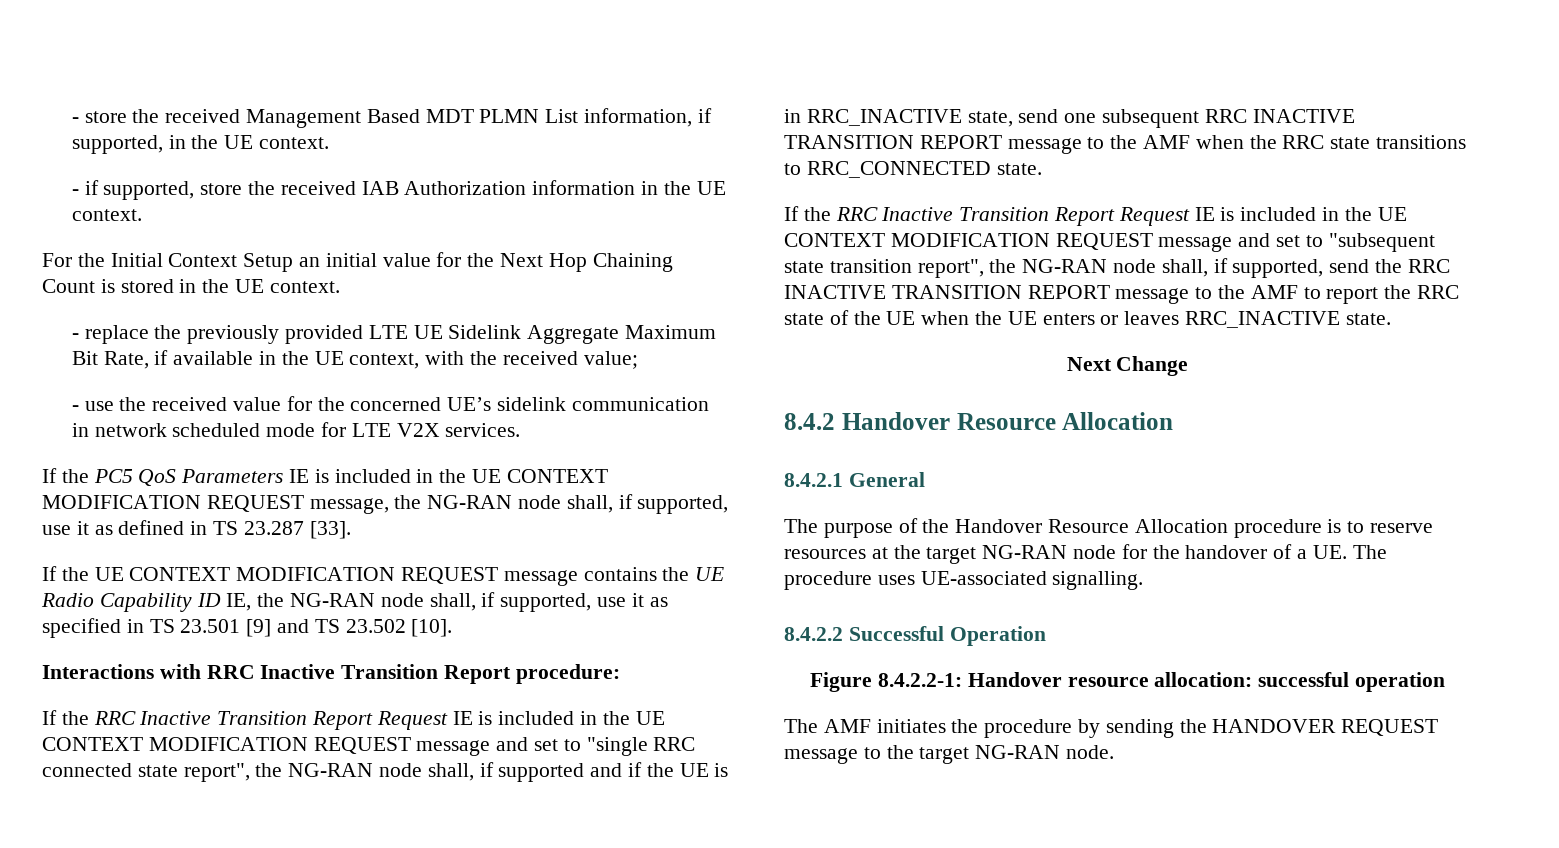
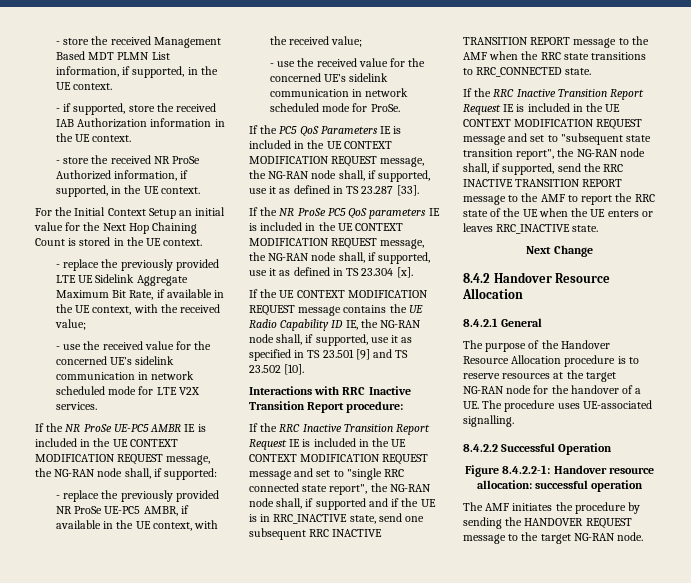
(142, 215) none -> [55,155,201,164] [55,170,189,181] [55,185,200,197] // - store the received NR ProSe Authorized information, if supported, in the UE context.
(521, 430) none -> [35,423,206,432] [35,438,178,447] [35,454,211,465] [35,468,218,480] [55,490,219,502] [55,505,189,516] [55,520,219,531] [269,36,363,47] [269,58,426,67] [269,73,389,82] [269,88,409,97] [269,103,400,112] // If the NR ProSe UE-PC5 AMBR IE is included in the UE CONTEXT MODIFICATION REQUEST message, the NG-RAN node shall, if supported: // - replace the previously provided NR ProSe UE-PC5 AMBR, if available in the UE context, with the received value; // - use the received value for the concerned UE’s sidelink communication in network scheduled mode for ProSe.
(351, 530) none -> [249,207,440,219] [249,222,404,231] [249,238,425,249] [249,252,431,264] [249,267,413,278] // If the NR ProSe PC5 QoS parameters IE is included in the UE CONTEXT MODIFICATION REQUEST message, the NG-RAN node shall, if supported, use it as defined in TS 23.304 [x].

